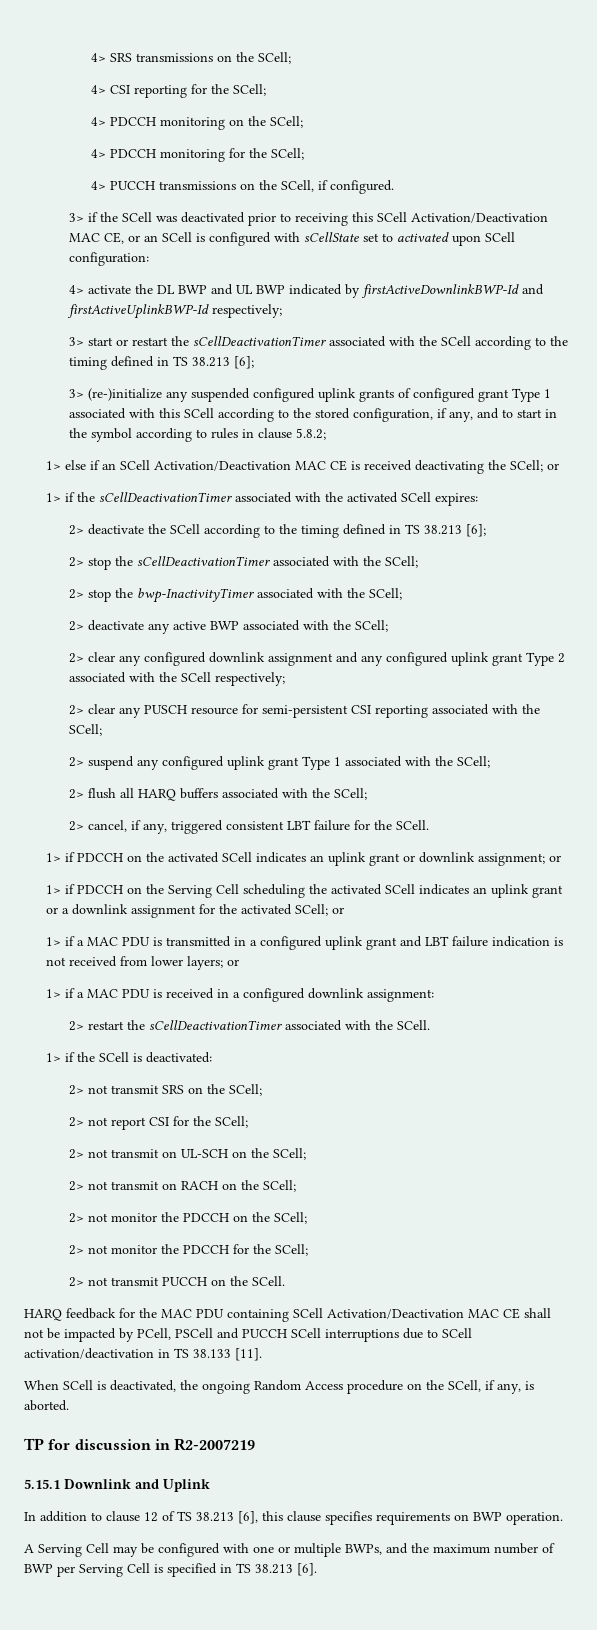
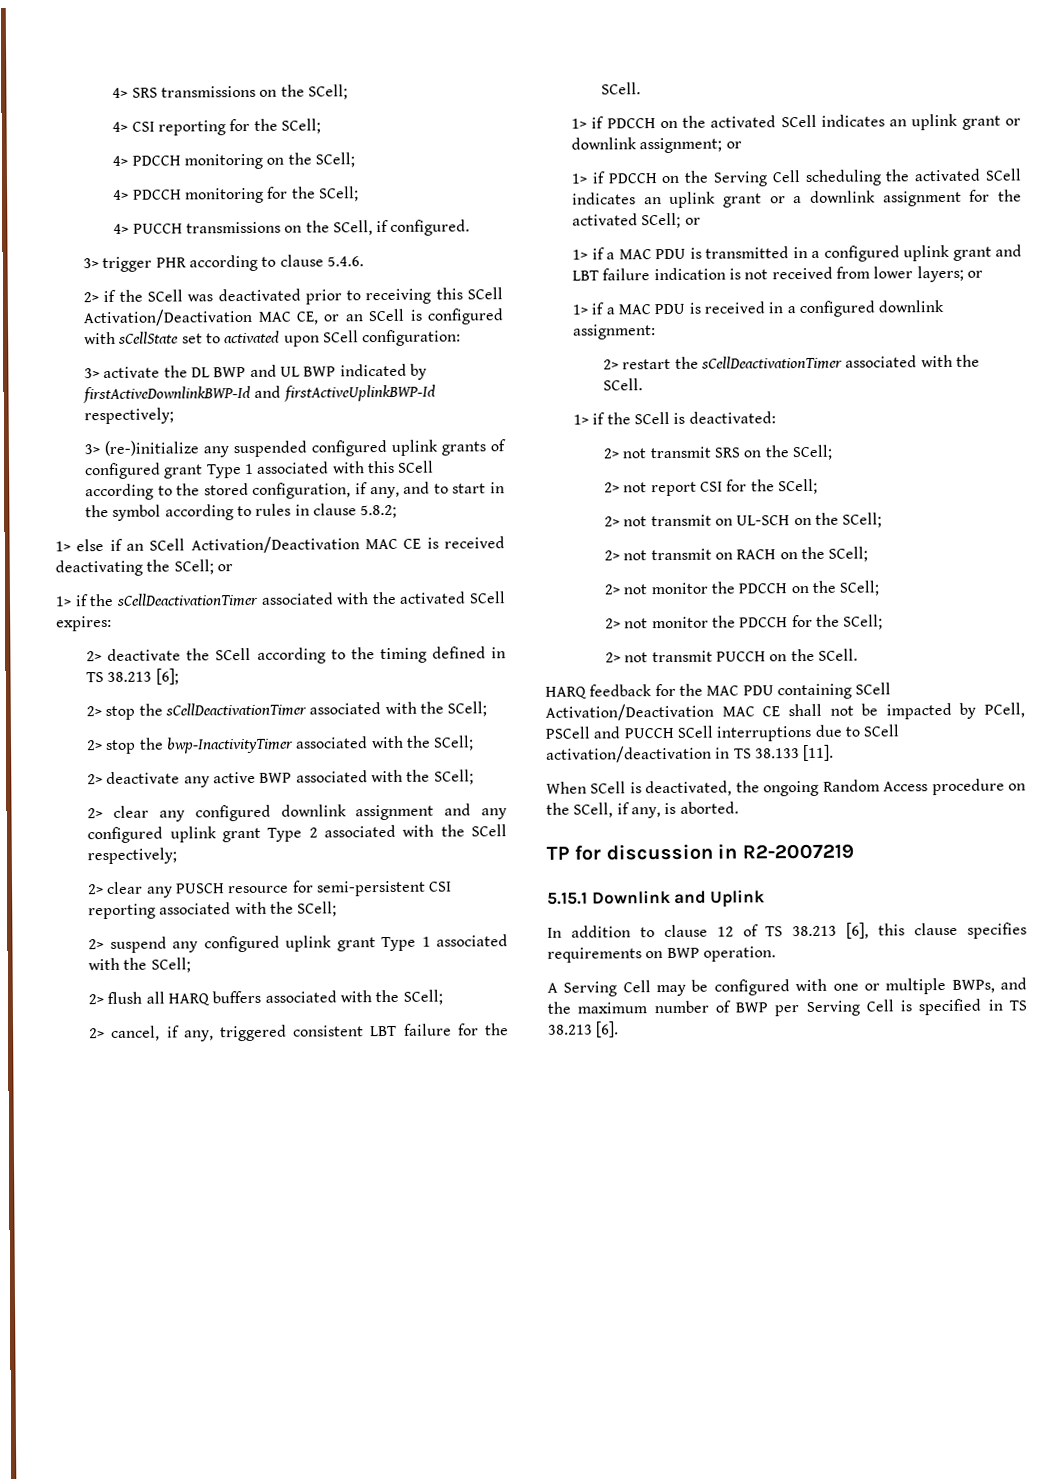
(84, 217) none -> [102,254,365,273] [83,292,100,303] trigger PHR according to clause 5.4.6. // 2>
[68,285,84,294] 4> -> [84,368,101,379] 3>
[68,336,568,350] [68,356,254,370] // 3> start or restart the sCellDeactivationTimer associated with the SCell according to the timing defined in TS 38.213 [6]; -> (175, 416) none

